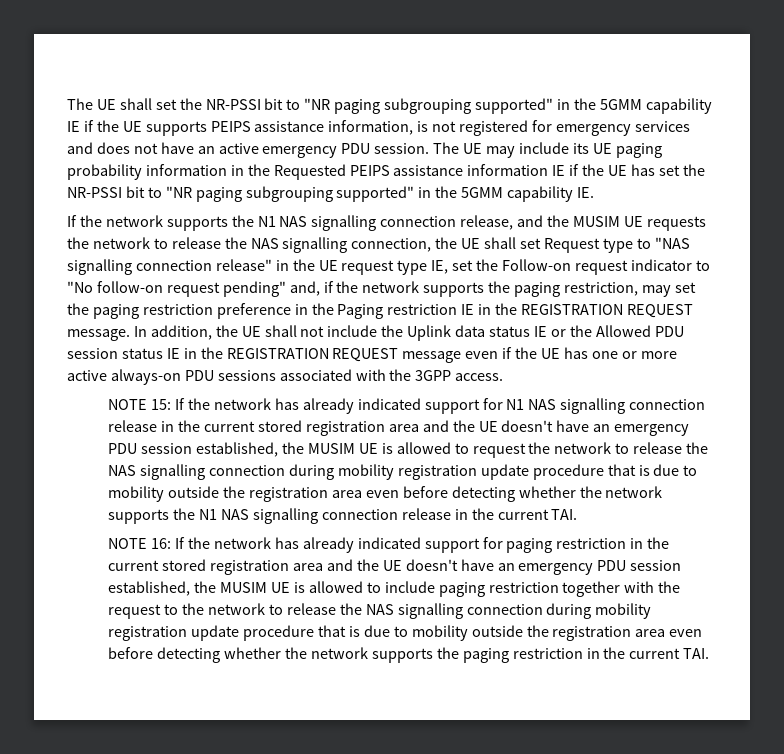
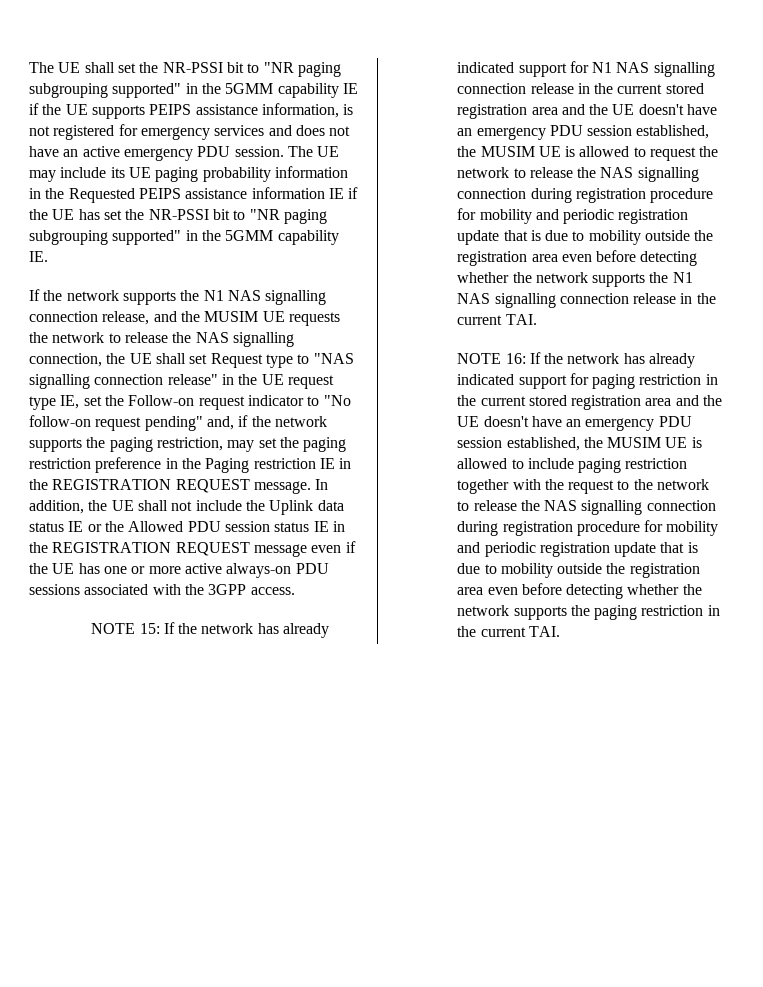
[337,464,604,480] mobility registration update procedure -> [575,188,714,203] [457,208,689,224] [457,230,500,245] registration procedure for mobility and periodic registration update
[595,603,652,619] [108,625,315,641] mobility registration update procedure -> [502,520,719,536] [457,542,657,557] registration procedure for mobility and periodic registration update

